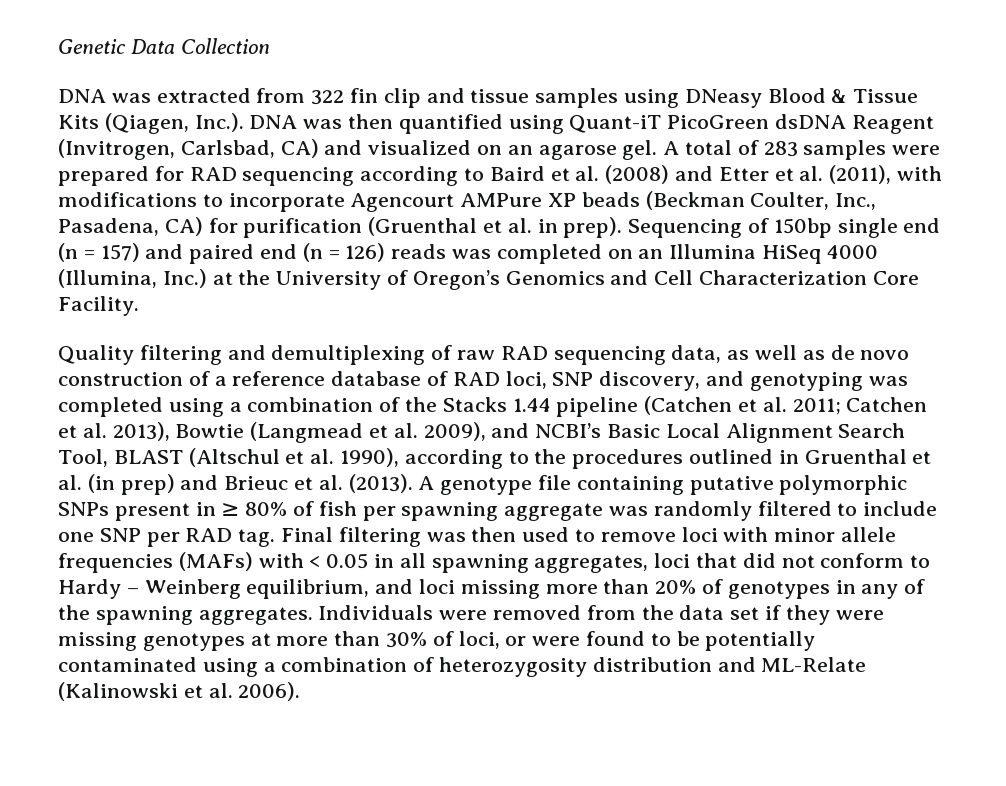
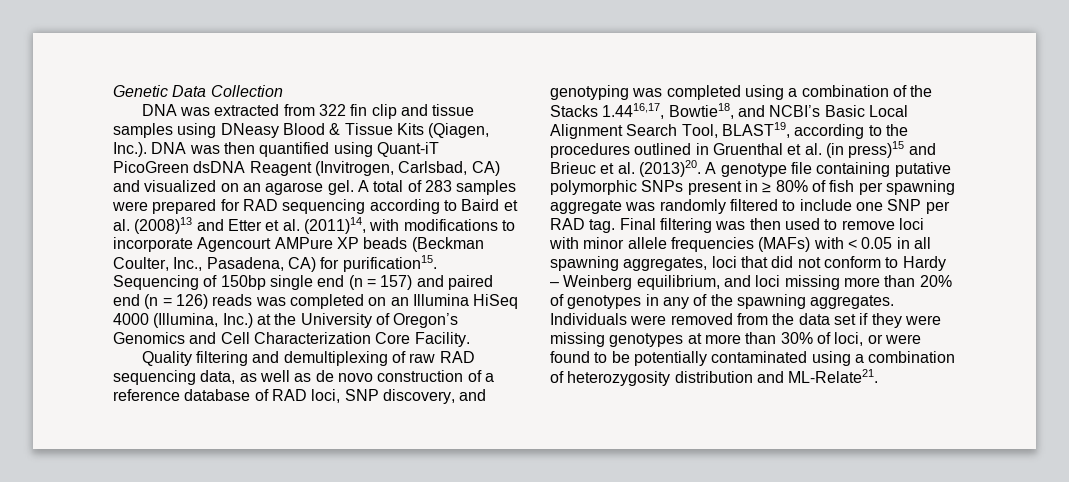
[605,165,670,184] (2008) -> [134,217,193,234] (2008)13
[829,165,892,184] (2011), -> [303,217,366,234] (2011)14,
[243,217,623,238] purification (Gruenthal et al. in prep). -> [342,255,437,272] purification15.
[512,396,928,417] [58,422,486,443] 1.44 pipeline (Catchen et al. 2011; Catchen et al. 2013), Bowtie (Langmead et al. 2009), -> [602,103,734,119] 1.4416,17, Bowtie18,
[113,448,400,467] BLAST (Altschul et al. 1990), -> [721,122,790,138] BLAST19,
[120,474,175,495] prep) -> [848,141,905,158] press)15
[348,474,413,493] (2013). -> [638,160,701,177] (2013)20.
[761,657,867,672] [58,682,301,701] ML-Relate (Kalinowski et al. 2006). -> [788,369,879,383] ML-Relate21.

